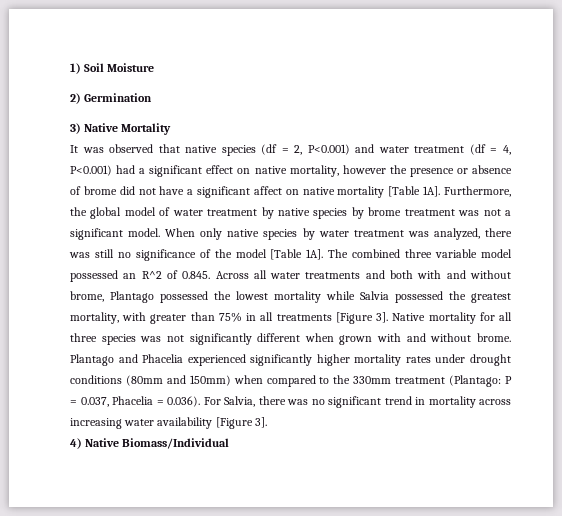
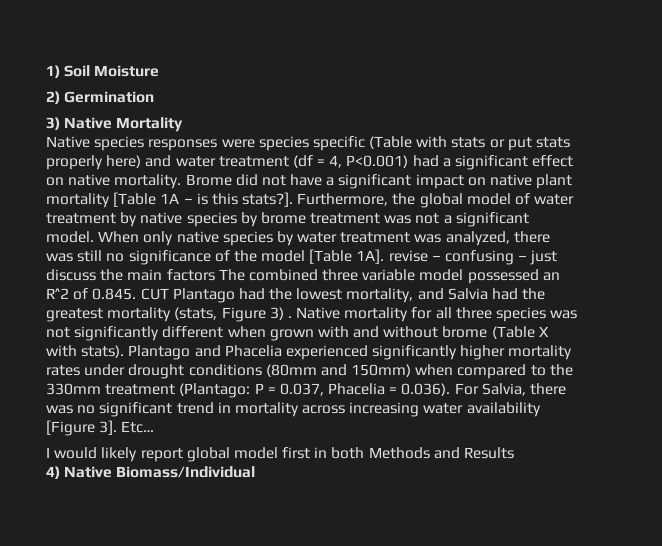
[70,144,350,156] It was observed that native species (df = 2, P<0.001) -> [46,136,571,151] [46,155,142,170] Native species responses were species specific (Table with stats or put stats properly here)
[289,165,512,177] [70,186,117,195] mortality, however the presence or absence of brome -> [114,174,232,189] mortality. Brome
[253,186,335,195] affect on native -> [415,174,573,189] impact on native plant
[423,186,441,197] 1A]. -> [160,192,294,207] 1A – is this stats?].
(324, 254) none -> [388,250,558,265] [46,269,215,281] revise – confusing – just discuss the main factors
[215,270,512,279] [70,291,511,303] [70,312,389,324] Across all water treatments and both with and without brome, Plantago possessed the lowest mortality while Salvia possessed the greatest mortality, with greater than 75% in all treatments [Figure 3]. -> [140,288,546,303] [46,307,292,322] CUT Plantago had the lowest mortality, and Salvia had the greatest mortality (stats, Figure 3) .
[476,333,511,342] brome. -> [442,326,549,339] [46,345,125,358] brome (Table X with stats).
(267, 422) none -> [121,421,155,433] [46,447,515,462] Etc… // I would likely report global model first in both Methods and Results

